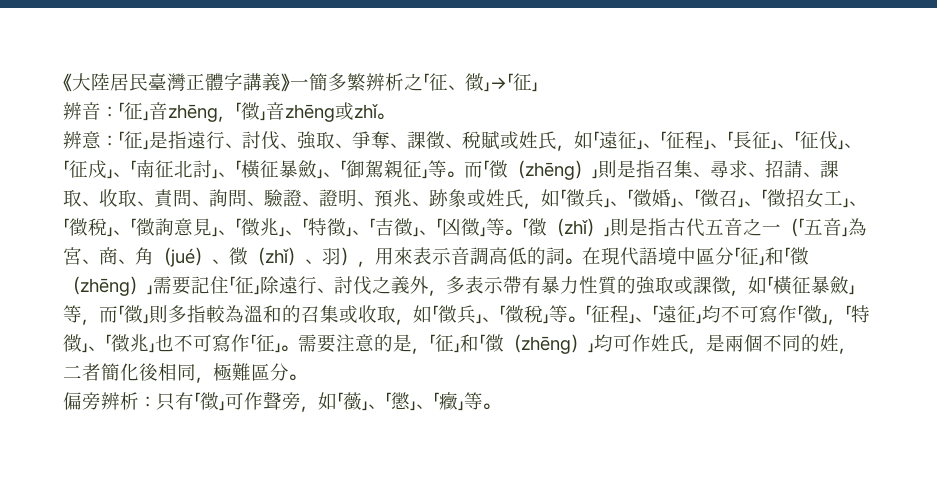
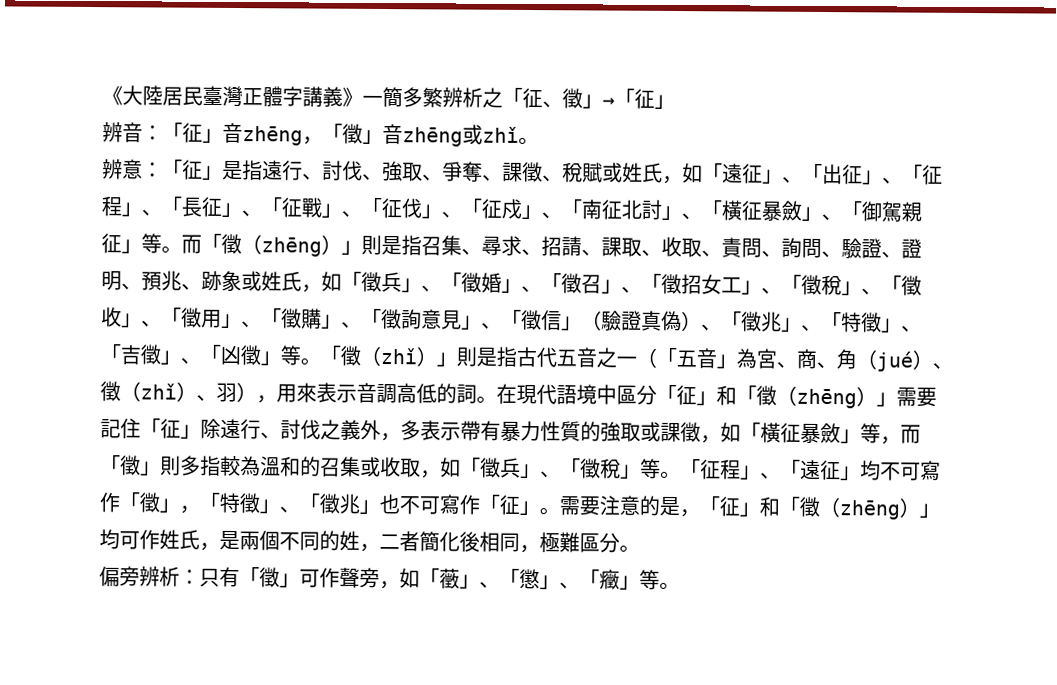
(666, 139) none -> [822,163,923,185] 出征」、「
(819, 140) none -> [301,197,402,219] 戰」、「征
[155,218,218,237] 詢意見」 -> [101,307,702,332] 收」、「徵用」、「徵購」、「徵詢意見」、「徵信」（驗證真偽）

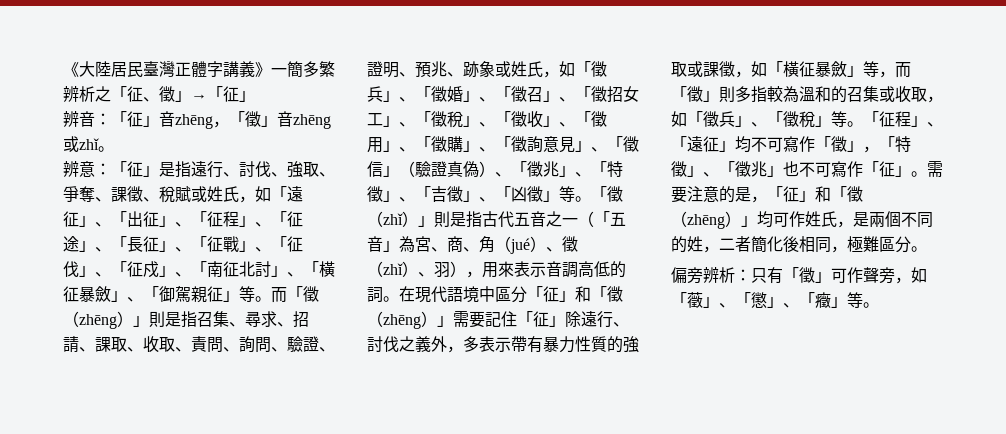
(182, 205) none -> [287,211,303,227] [63,236,127,252] 征途」、「

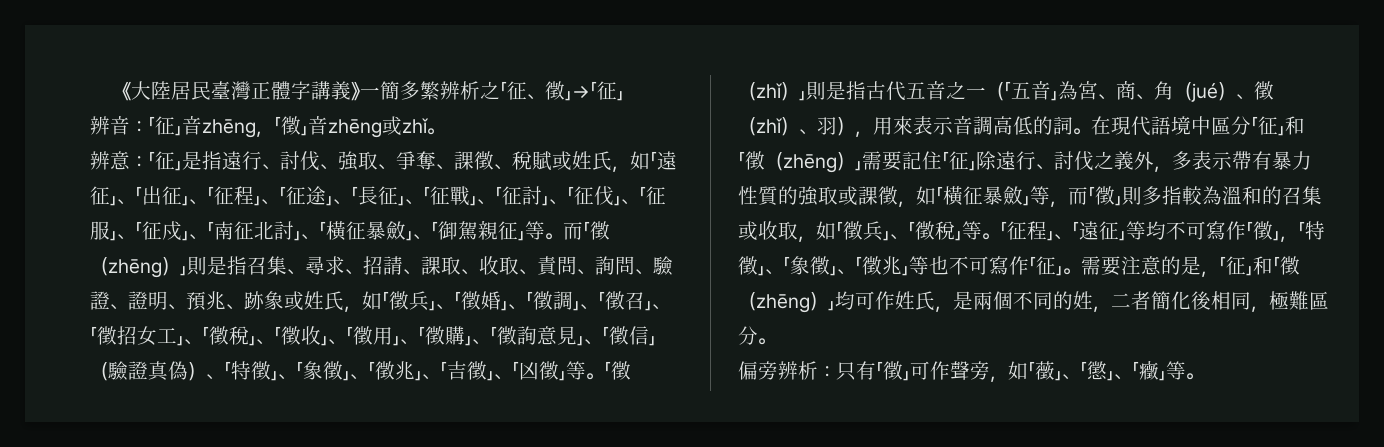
[63,261,79,277] 伐 -> [522,186,666,206] [90,221,110,240] 討」、「征伐」、「征服
(527, 94) none -> [553,291,625,311] 調」、「徵
[527,161,623,177] [367,186,383,202] 徵兆」、「特徵 -> [231,361,415,381] 特徵」、「象徵」、「徵兆
(735, 146) none -> [1126,221,1146,240] 等
[735,161,783,177] 徵兆」 -> [790,256,929,276] 象徵」、「徵兆」等

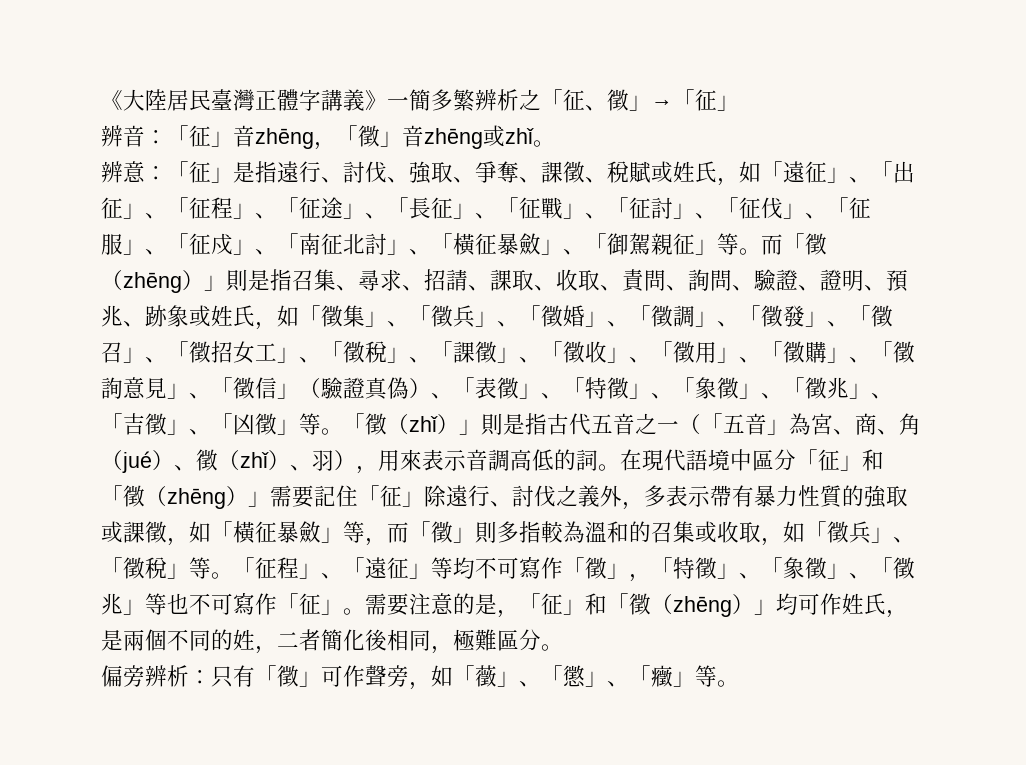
(409, 300) none -> [343,305,453,327] 集」、「徵
(625, 300) none -> [783,305,893,327] 發」、「徵
(281, 334) none -> [453,341,563,363] 課徵」、「
(231, 369) none -> [475,377,585,399] 表徵」、「

